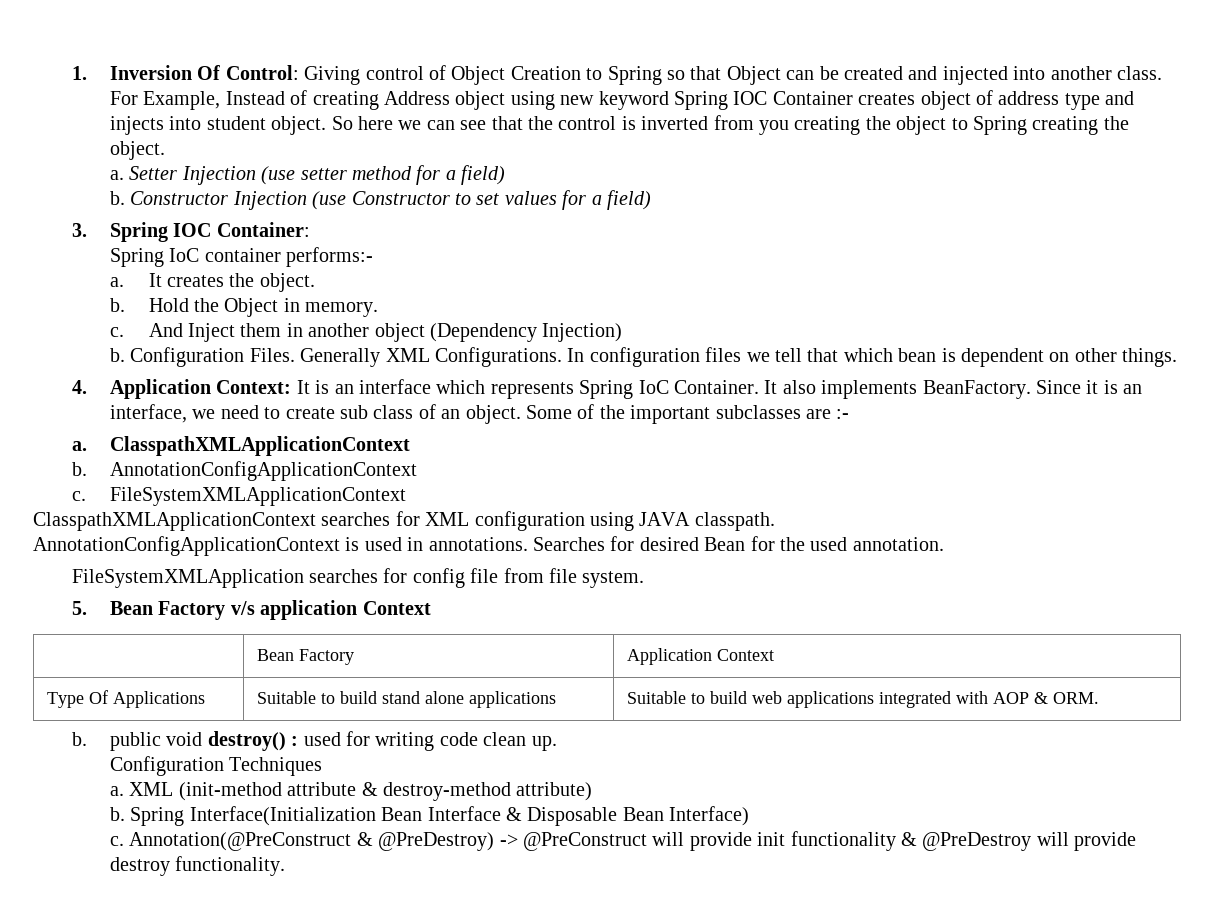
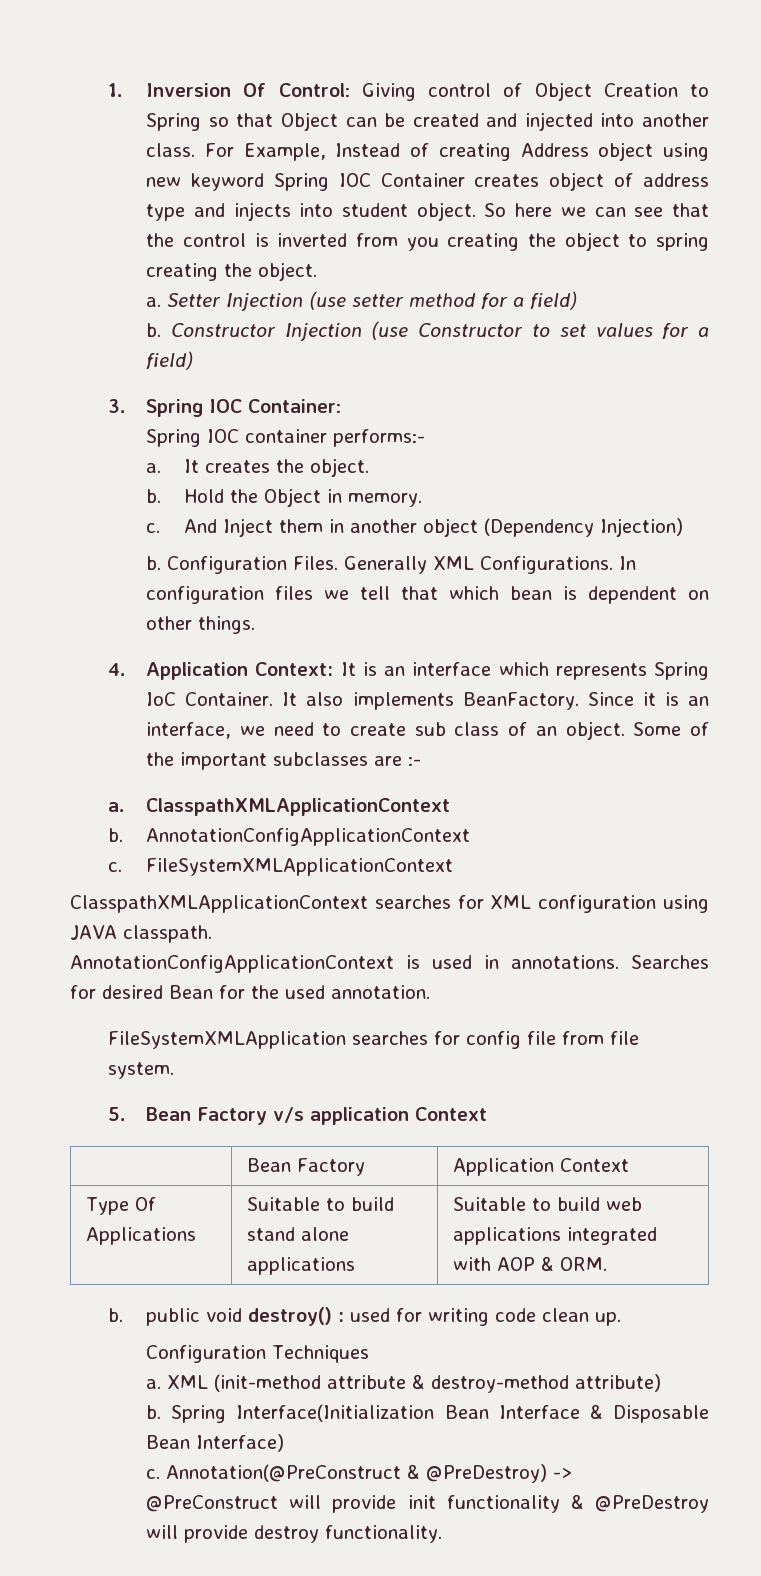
[973,116,1028,135] Spring -> [656,233,709,251] spring
[169,248,200,262] IoC -> [207,429,240,443] IOC

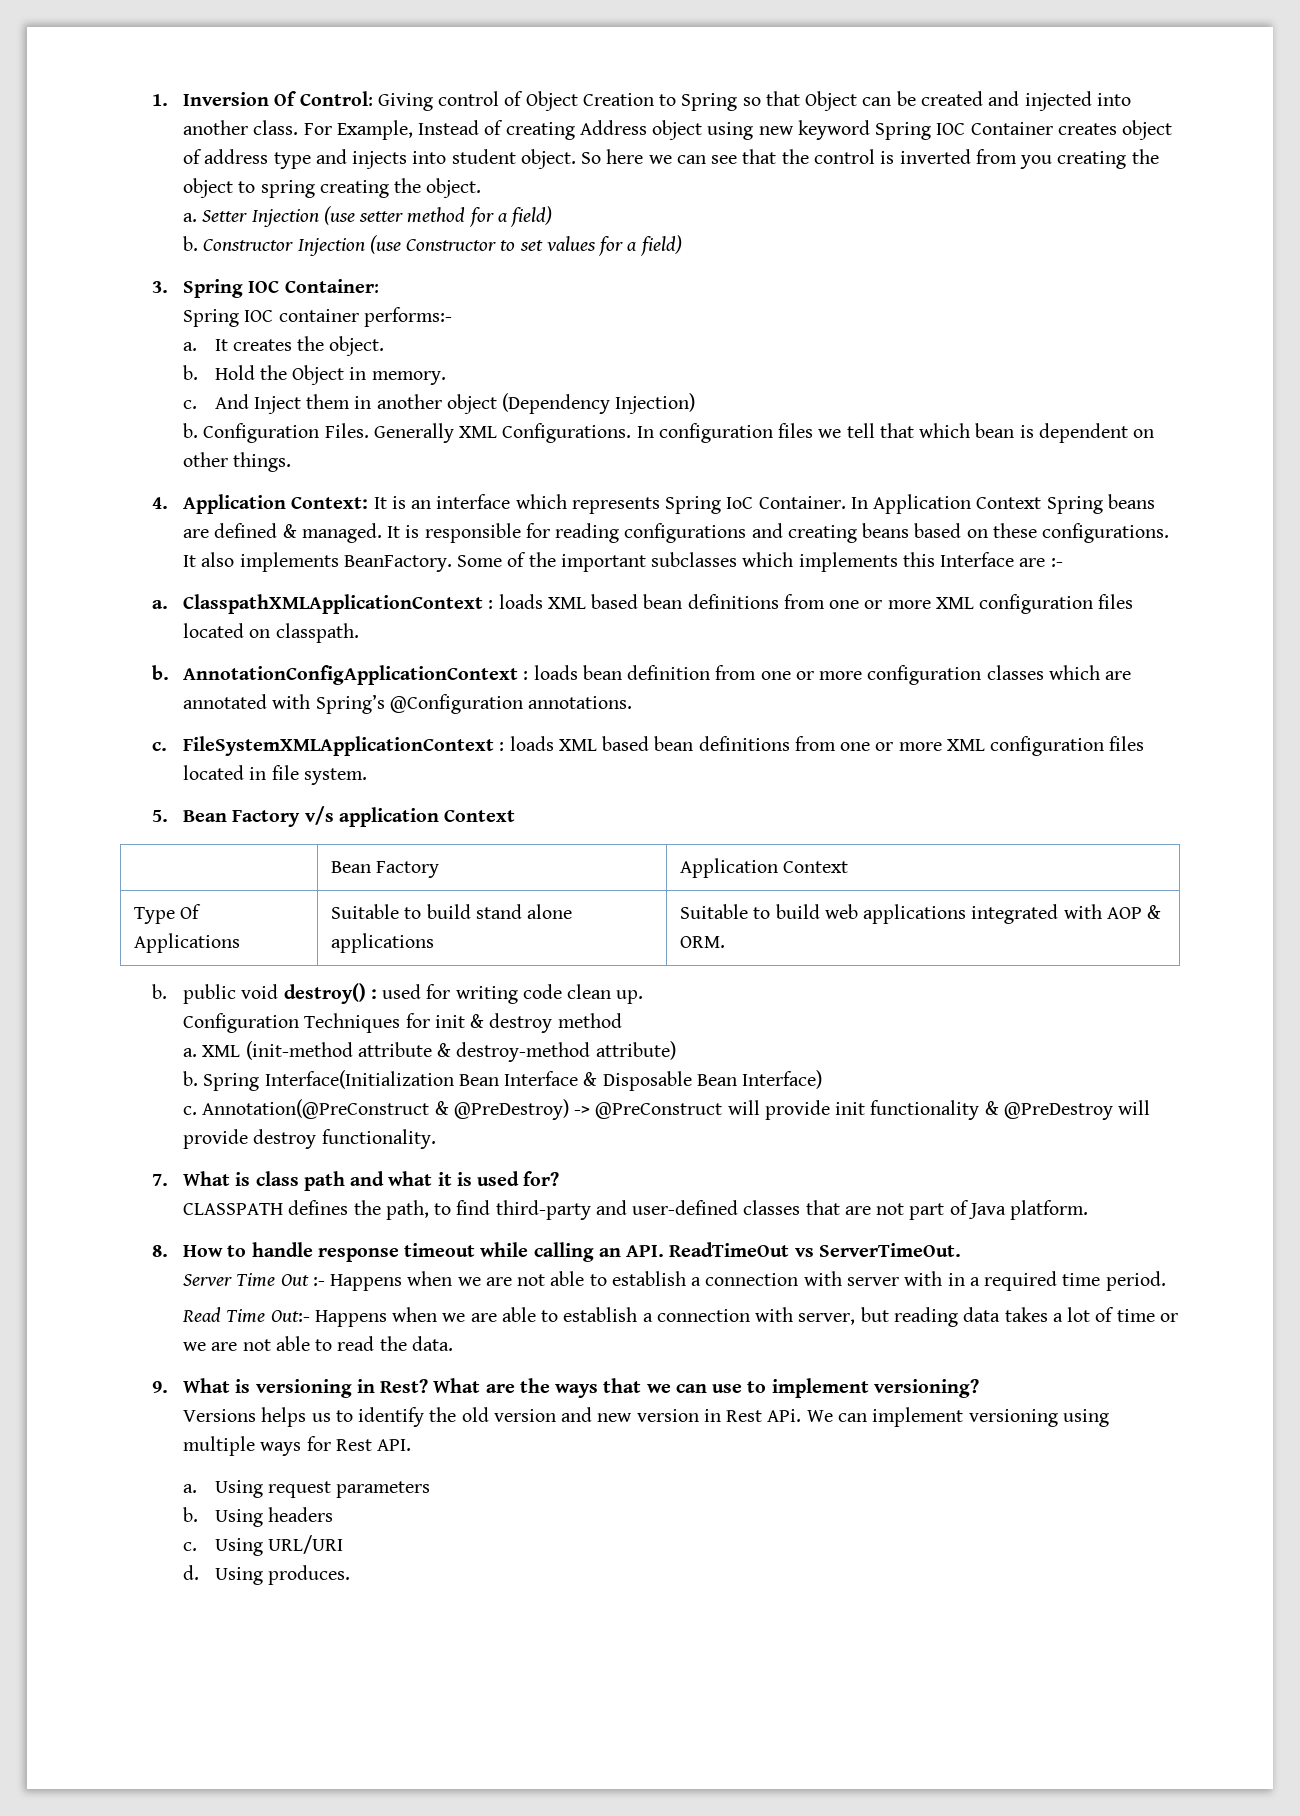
[282,692,710,710] [146,721,625,740] It also implements BeanFactory. Since it is an interface, we need to create sub class of an object. -> [850,494,1155,514] [183,523,1170,543] [183,552,452,572] In Application Context Spring beans are defined & managed. It is responsible for reading configurations and creating beans based on these configurations. It also implements BeanFactory.
(369, 759) none -> [742,552,1015,572] which implements this Interface
[108,828,471,846] [108,858,454,876] [70,895,709,913] [70,925,212,943] [70,955,709,973] [70,985,430,999] [108,1031,605,1049] // b. AnnotationConfigApplicationContext // c. FileSystemXMLApplicationContext // ClasspathXMLApplicationContext searches for XML configuration using JAVA classpath. // AnnotationConfigApplicationContext is used in annotations. Searches for desired Bean for the used annotation. // FileSystemXMLApplication searches for config file from -> [488,594,1134,614] [183,623,359,643] [151,665,1132,685] [183,694,633,714] [151,736,1145,756] [183,765,267,780] : loads XML based bean definitions from one or more XML configuration files located on classpath. // b. AnnotationConfigApplicationContext : loads bean definition from one or more configuration classes which are annotated with Spring’s @Configuration annotations. // c. FileSystemXMLApplicationContext : loads XML based bean definitions from one or more XML configuration files located in
(370, 1354) none -> [405,1013,622,1033] for init & destroy method
(443, 1534) none -> [151,1171,560,1191] [183,1200,1089,1220] [151,1242,961,1262] [183,1271,1166,1291] [182,1307,1178,1327] [183,1336,453,1351] [151,1378,979,1398] [183,1407,1109,1427] [183,1436,412,1456] [183,1480,431,1498] [183,1507,333,1527] [183,1535,343,1556] [183,1565,350,1585] // 7. What is class path and what it is used for? // CLASSPATH defines the path, to find third-party and user-defined classes that are not part of Java platform. // 8. How to handle response timeout while calling an API. ReadTimeOut vs ServerTimeOut. // Server Time Out :- Happens when we are not able to establish a connection with server with in a required time period. // Read Time Out:- Happens when we are able to establish a connection with server, but reading data takes a lot of time or we are not able to read the data. // 9. What is versioning in Rest? What are the ways that we can use to implement versioning? // Versions helps us to identify the old version and new version in Rest APi. We can implement versioning using multiple ways for Rest API. // a. Using request parameters // b. Using headers // c. Using URL/URI // d. Using produces.

